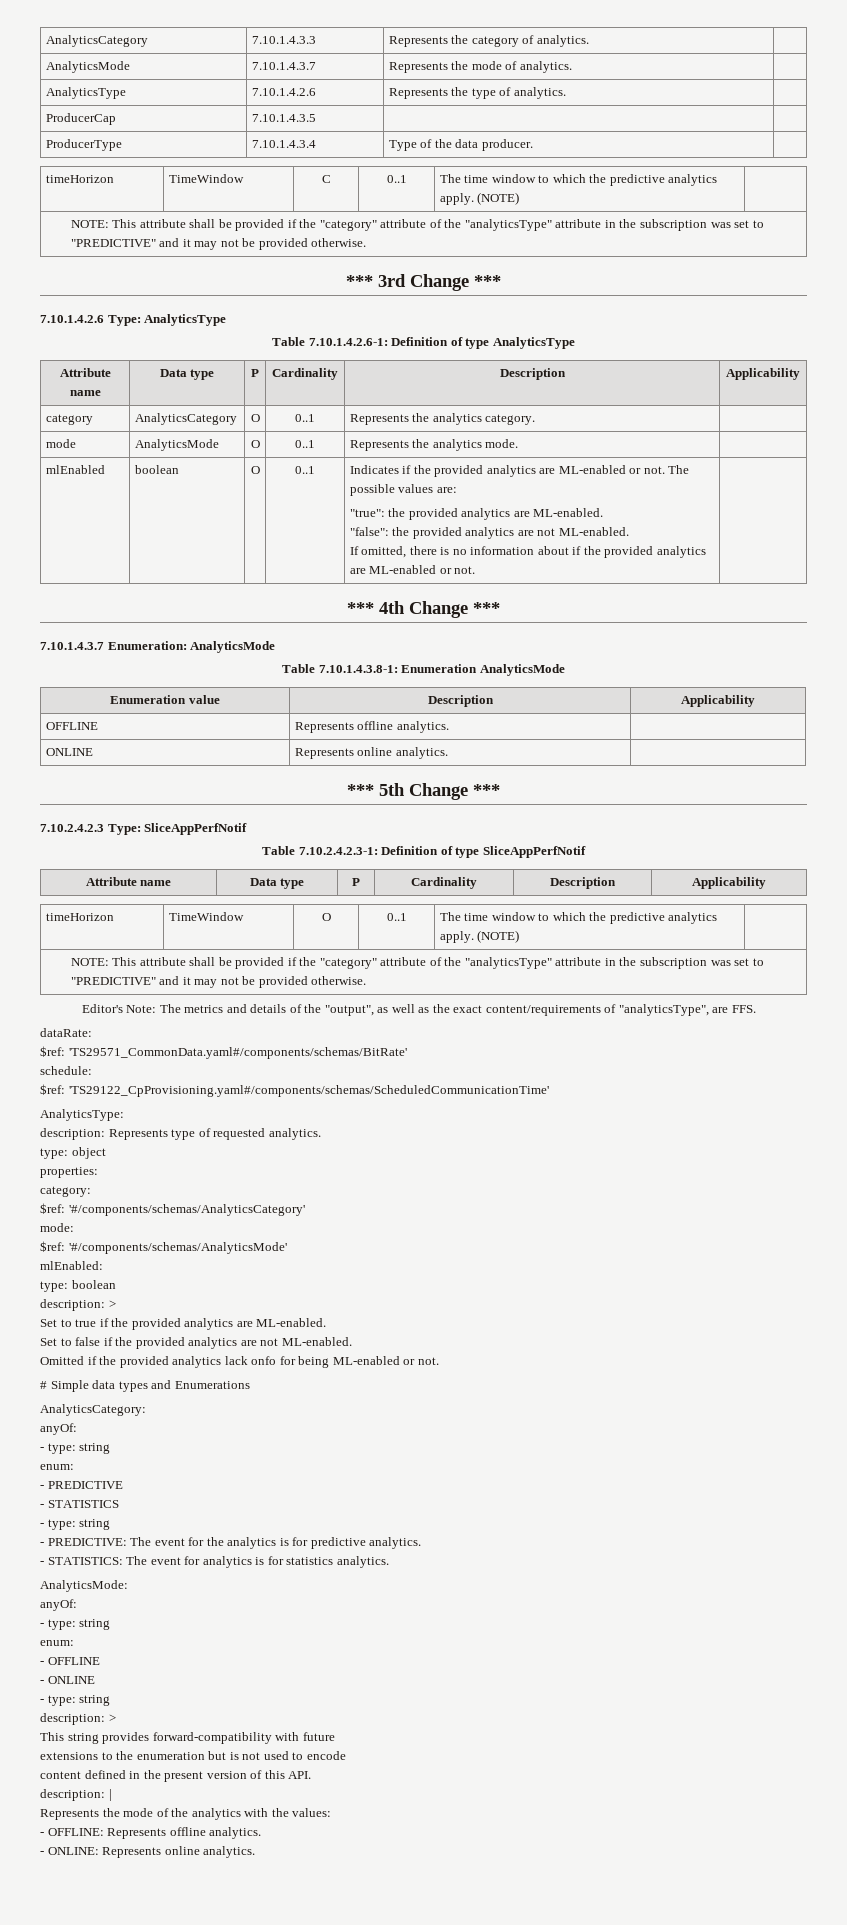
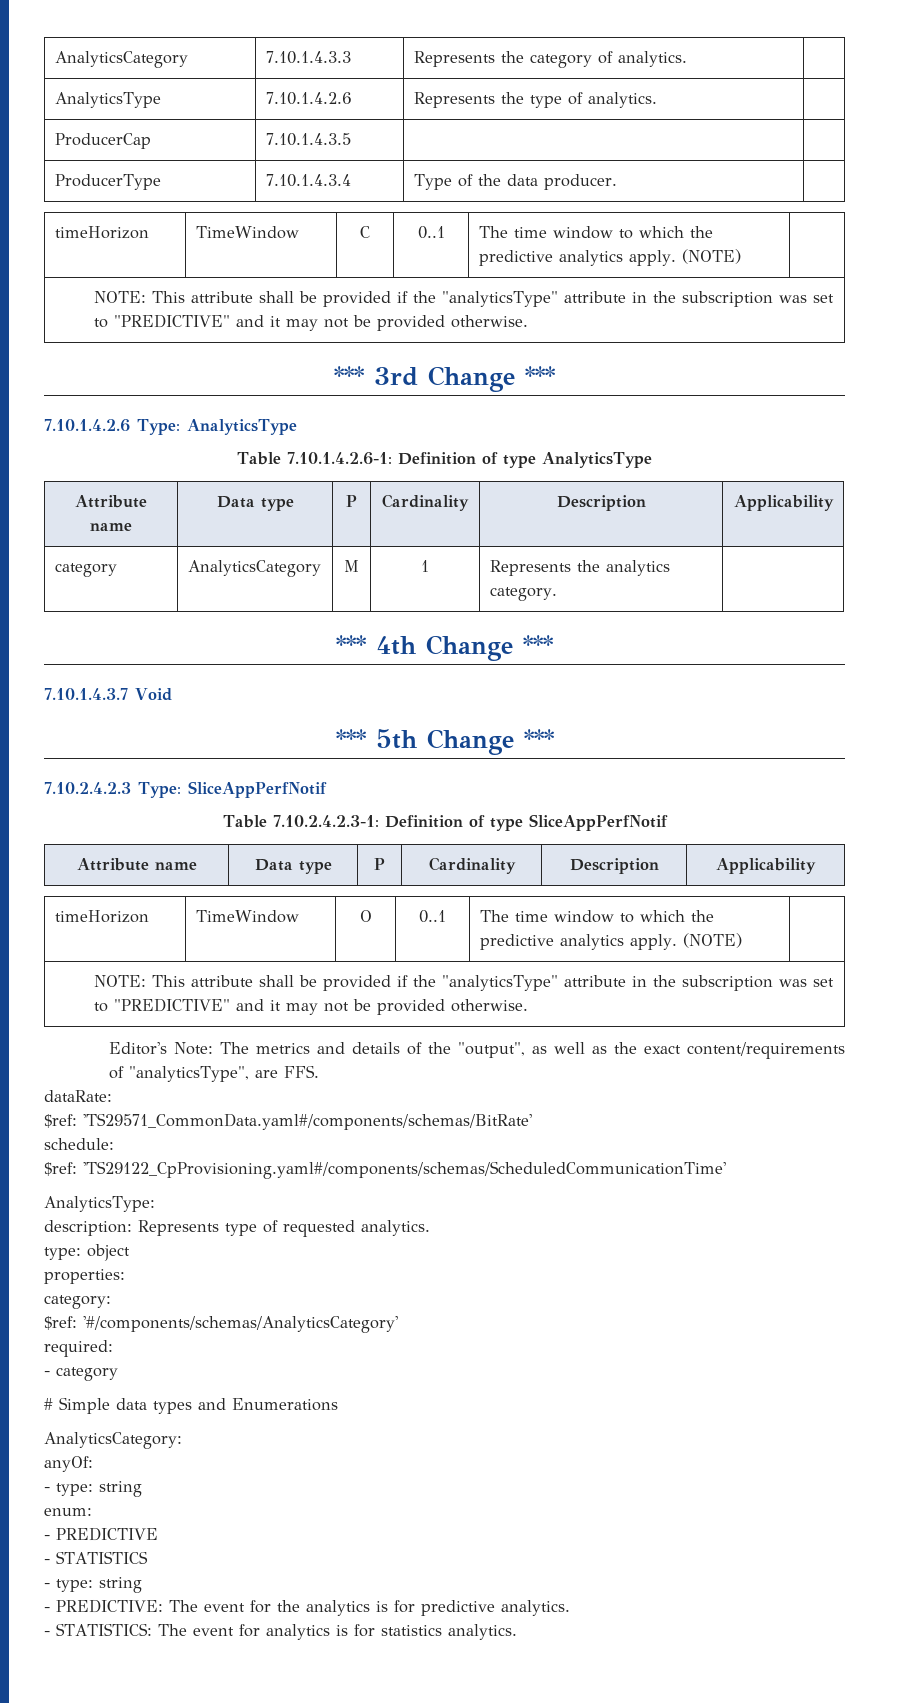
[45,61,130,73] [251,62,316,70] [388,61,572,73] // AnalyticsMode | 7.10.1.4.3.7 | Represents the mode of analytics. | -> (687, 59) none
[319,219,462,231] "category" attribute of the -> (436, 297) none
[250,414,260,422] [295,414,315,422] O | 0..1 -> [344,560,359,572] [421,560,429,572] M | 1
[45,439,76,448] [134,439,219,451] [250,440,260,448] [295,440,315,448] [349,439,519,451] [45,465,105,474] [134,465,179,474] [250,466,260,474] [295,466,315,474] [349,465,690,477] [349,484,457,496] [349,508,604,520] [349,527,629,539] [349,546,706,558] [349,565,476,574] // mode | AnalyticsMode | O | 0..1 | Represents the analytics mode. | // mlEnabled | boolean | O | 0..1 | Indicates if the provided analytics are ML-enabled or not. The possible values are: // "true": the provided analytics are ML-enabled. // "false": the provided analytics are not ML-enabled. // If omitted, there is no information about if the provided analytics are ML-enabled or not. | -> (557, 594) none
[107,641,276,653] [282,664,565,676] [110,695,220,704] [427,695,494,707] [681,695,755,707] [45,722,98,730] [294,721,449,733] [45,748,93,756] [294,747,448,759] Enumeration: AnalyticsMode // Table 7.10.1.4.3.8-1: Enumeration AnalyticsMode // Enumeration value | Description | Applicability // OFFLINE | Represents offline analytics. | // ONLINE | Represents online analytics. | -> [135,688,172,701] Void
[319,957,462,969] "category" attribute of the -> (436, 981) none
[40,1223,74,1232] [40,1241,287,1254] [40,1261,103,1270] [40,1280,116,1292] [40,1299,116,1311] [40,1318,327,1330] [40,1337,352,1349] [40,1356,439,1368] mode: // $ref: '#/components/schemas/AnalyticsMode' // mlEnabled: // type: boolean // description: > // Set to true if the provided analytics are ML-enabled. // Set to false if the provided analytics are not ML-enabled. // Omitted if the provided analytics lack onfo for being ML-enabled or not. -> [44,1340,113,1357] [44,1367,118,1381] required: // - category
[40,1580,128,1592] [40,1599,77,1611] [40,1619,111,1630] [40,1640,74,1646] [40,1657,100,1665] [40,1676,95,1684] [40,1695,111,1706] [40,1713,116,1725] [40,1732,335,1744] [40,1751,346,1760] [40,1770,312,1782] [40,1789,112,1801] [40,1808,332,1820] [40,1827,262,1839] [40,1846,256,1858] // AnalyticsMode: // anyOf: // - type: string // enum: // - OFFLINE // - ONLINE // - type: string // description: > // This string provides forward-compatibility with future // extensions to the enumeration but is not used to encode // content defined in the present version of this API. // description: | // Represents the mode of the analytics with the values: // - OFFLINE: Represents offline analytics. // - ONLINE: Represents online analytics. -> (517, 1632) none

